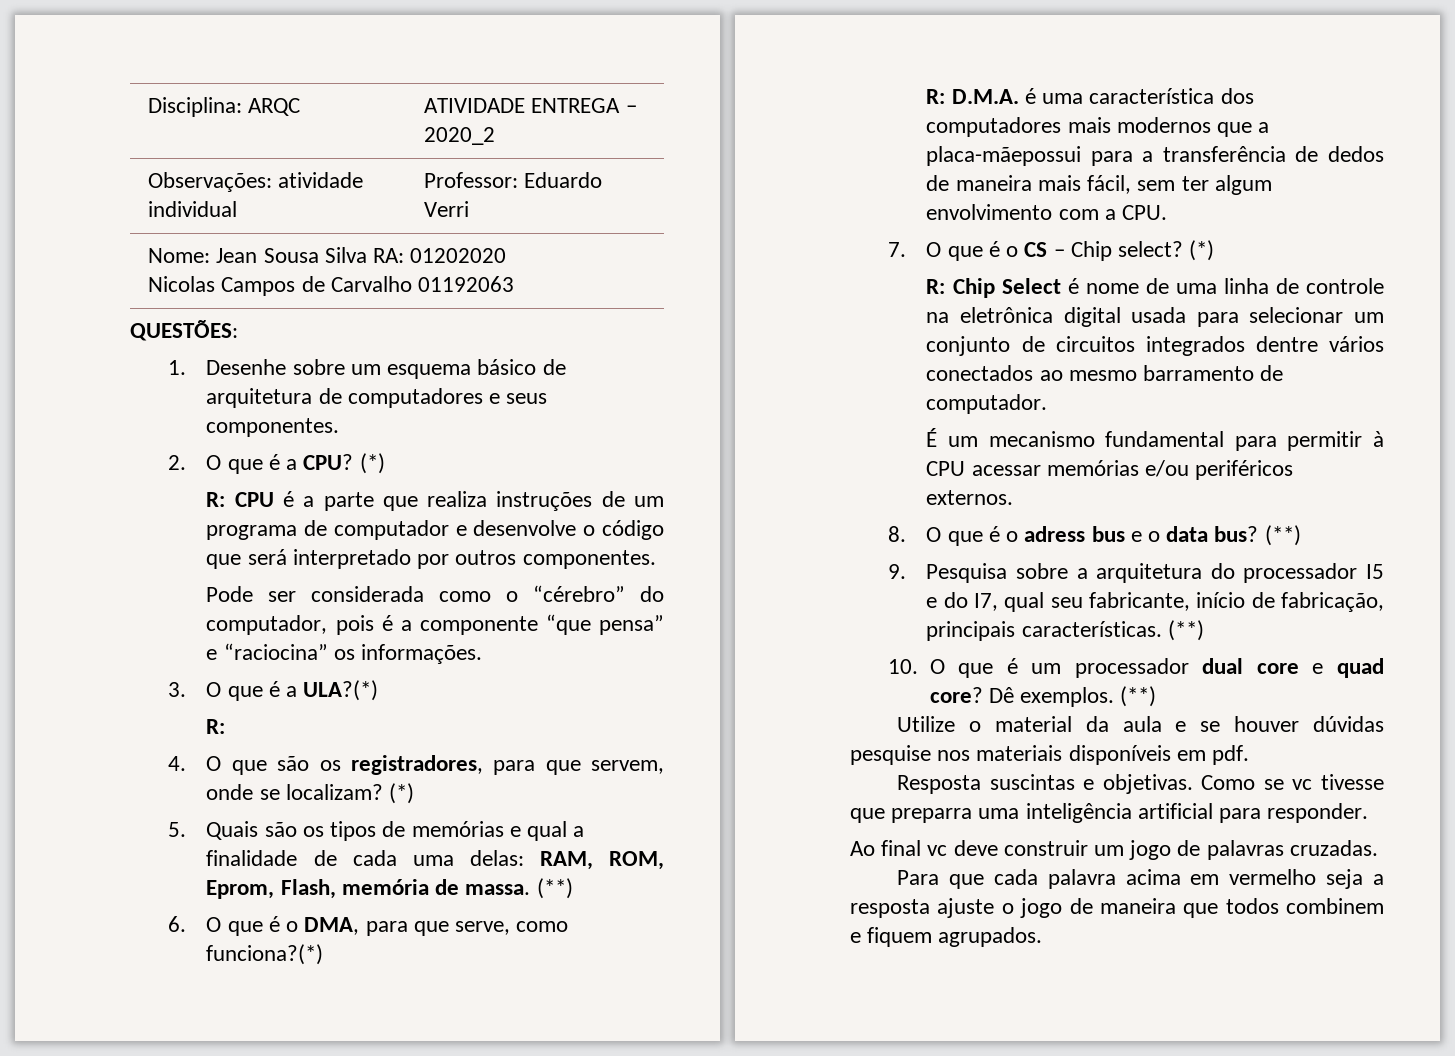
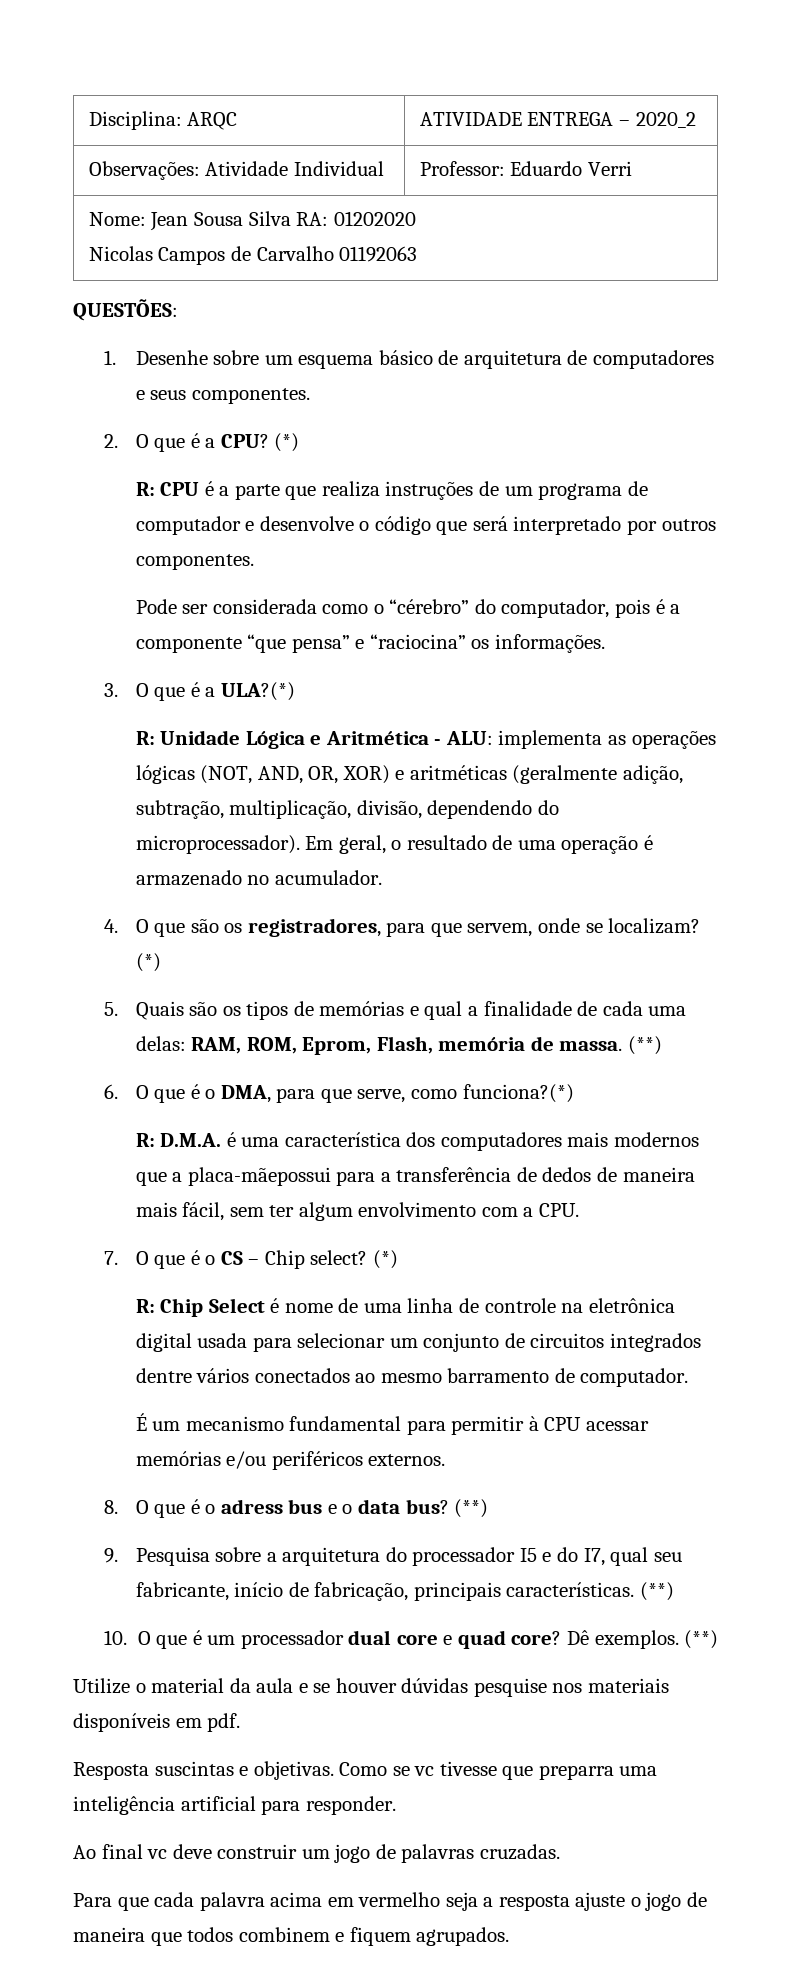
[278,172,364,188] [148,201,238,217] atividade individual -> [205,161,385,176] Atividade Individual
(226, 726) none -> [160,730,716,749] [135,765,684,784] [135,800,559,819] [135,835,654,854] [135,870,382,886] Unidade Lógica e Aritmética - ALU: implementa as operações lógicas (NOT, AND, OR, XOR) e aritméticas (geralmente adição, subtração, multiplicação, divisão, dependendo do microprocessador). Em geral, o resultado de uma operação é armazenado no acumulador.

